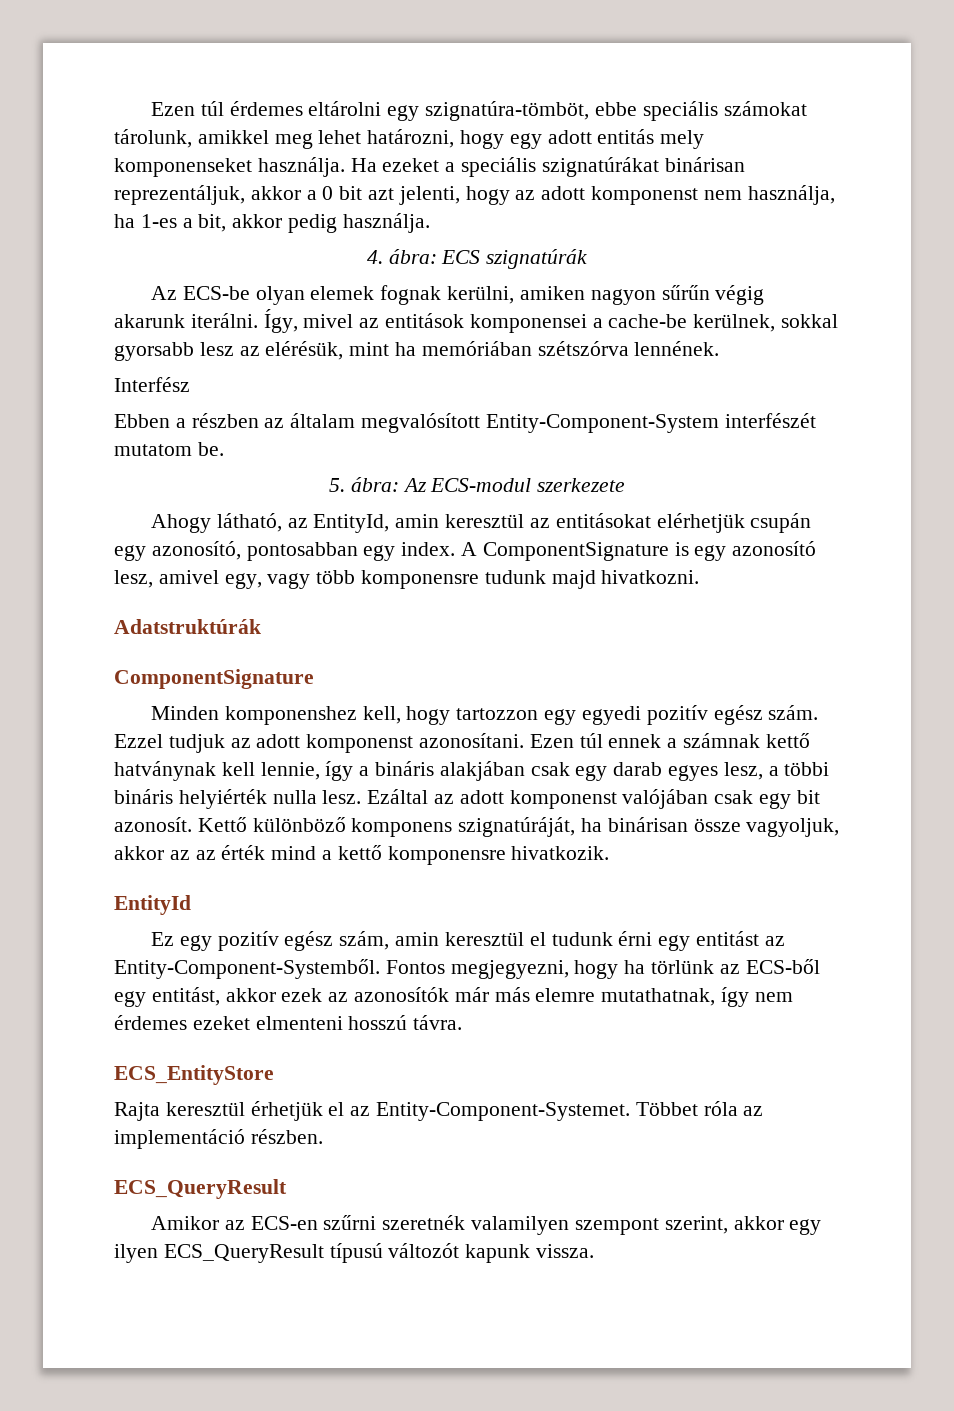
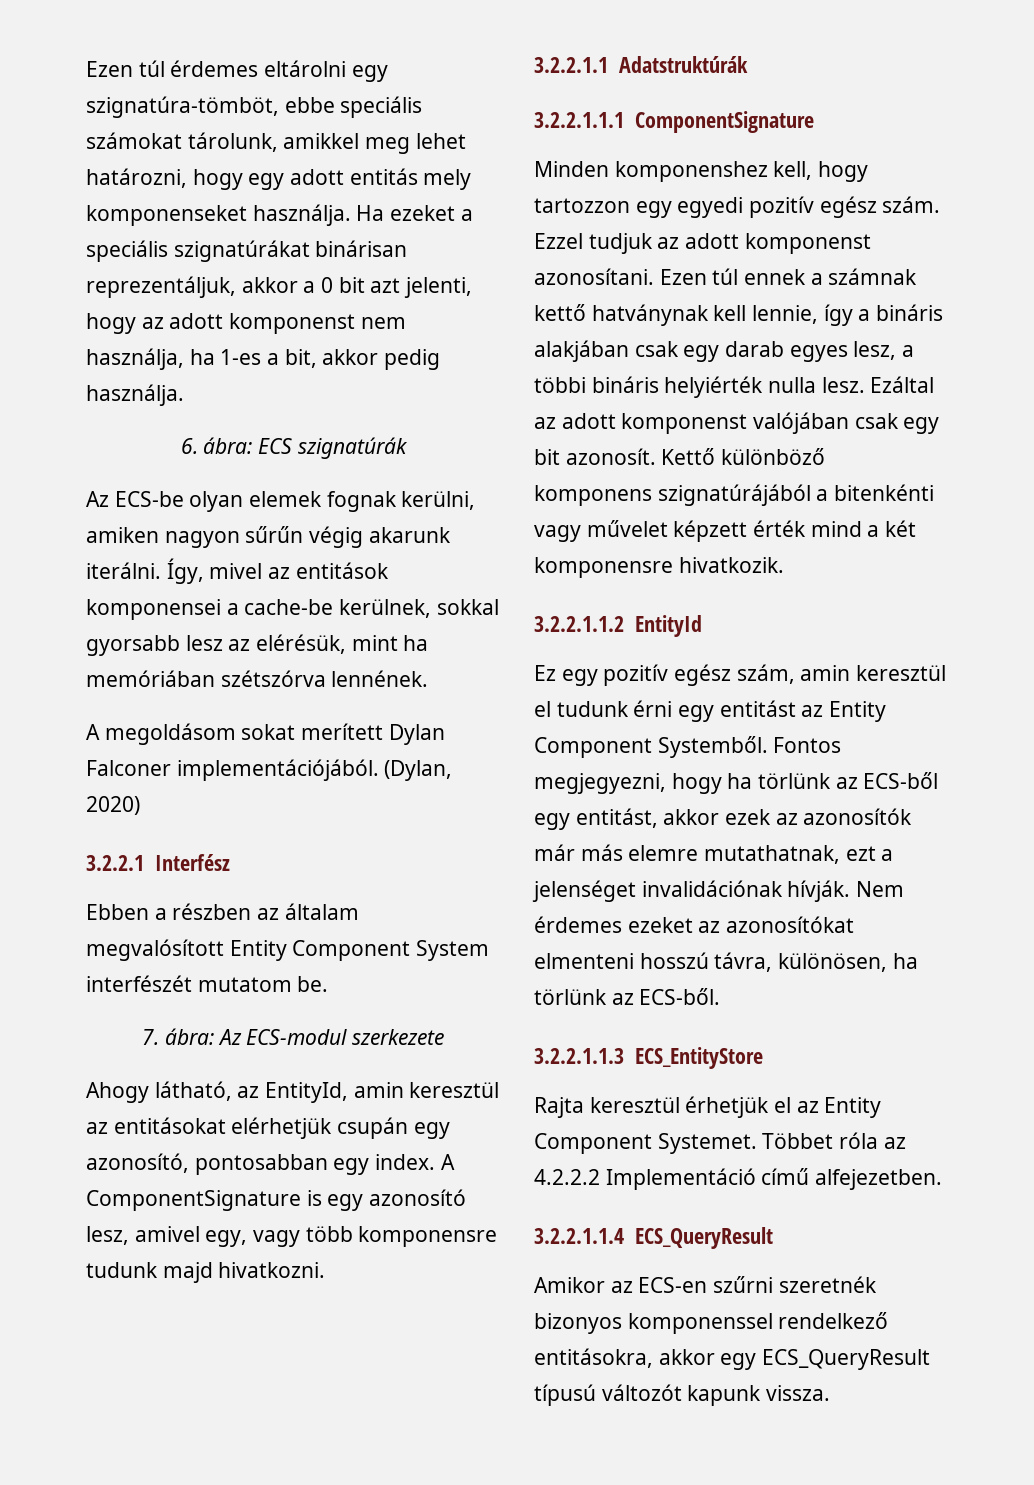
[366,250,383,264] 4. -> [180,438,198,454] 6.
(720, 348) none -> [86,723,445,745] [86,759,453,781] [86,796,140,815] [86,855,144,871] A megoldásom sokat merített Dylan Falconer implementációjából. (Dylan, 2020) // 3.2.2.1
[485,414,719,433] Entity-Component-System -> [229,940,490,961] Entity Component System
[328,478,345,492] 5. -> [142,1029,160,1045] 7.
(700, 577) none -> [534,57,608,73] 3.2.2.1.1
(261, 626) none -> [534,112,624,128] 3.2.2.1.1.1
[458,817,840,837] [114,846,216,860] szignatúráját, ha binárisan össze vagyoljuk, akkor az az -> [657,484,935,506] [534,520,748,542] szignatúrájából a bitenkénti vagy művelet képzett
[337,845,382,860] kettő -> [885,520,917,537] két
(610, 853) none -> [534,616,624,632] 3.2.2.1.1.2
[114,959,380,979] Entity-Component-Systemből. -> [829,701,887,722] [534,736,768,758] Entity Component Systemből.
[721,987,793,1007] [114,1015,463,1030] így nem érdemes ezeket elmenteni hosszú távra. // -> [845,846,894,861] [532,880,905,902] [534,916,855,933] [534,952,918,972] [534,988,721,1005] [534,1048,624,1064] ezt a jelenséget invalidációnak hívják. Nem érdemes ezeket az azonosítókat elmenteni hosszú távra, különösen, ha törlünk az ECS-ből. // 3.2.2.1.1.3
[376,1101,764,1121] [114,1129,323,1149] Entity-Component-Systemet. Többet róla az implementáció részben. // -> [824,1097,882,1118] [534,1132,906,1154] [534,1168,943,1190] [534,1228,624,1244] Entity Component Systemet. Többet róla az 4.2.2.2 Implementáció című alfejezetben. // 3.2.2.1.1.4
[471,1216,728,1235] valamilyen szempont szerint, -> [534,1312,889,1334] [534,1348,653,1368] bizonyos komponenssel rendelkező entitásokra,
[114,1244,158,1263] ilyen -> (757, 1361) none

